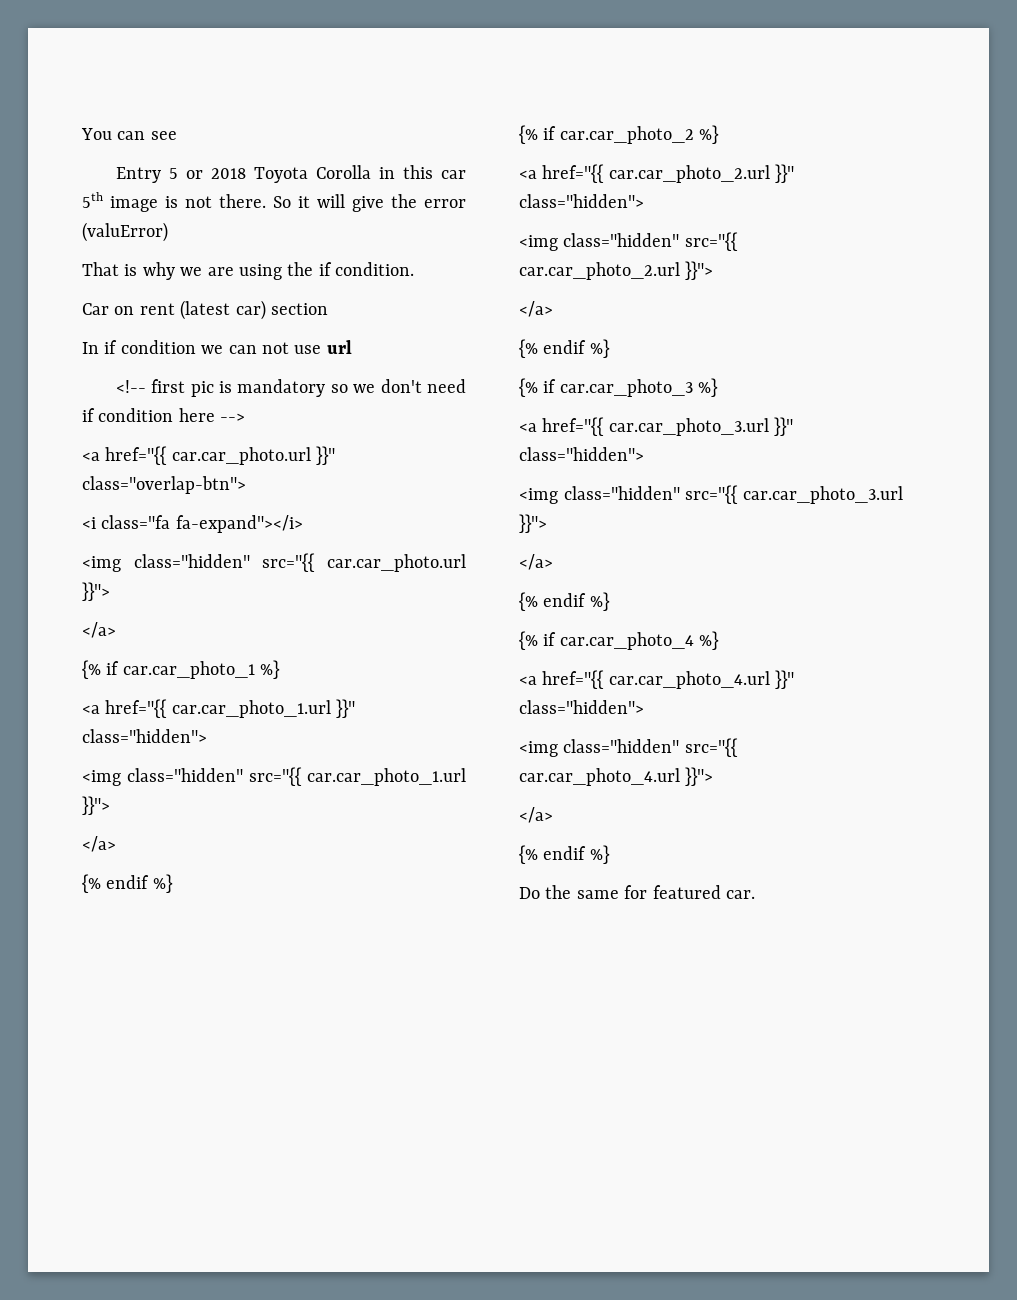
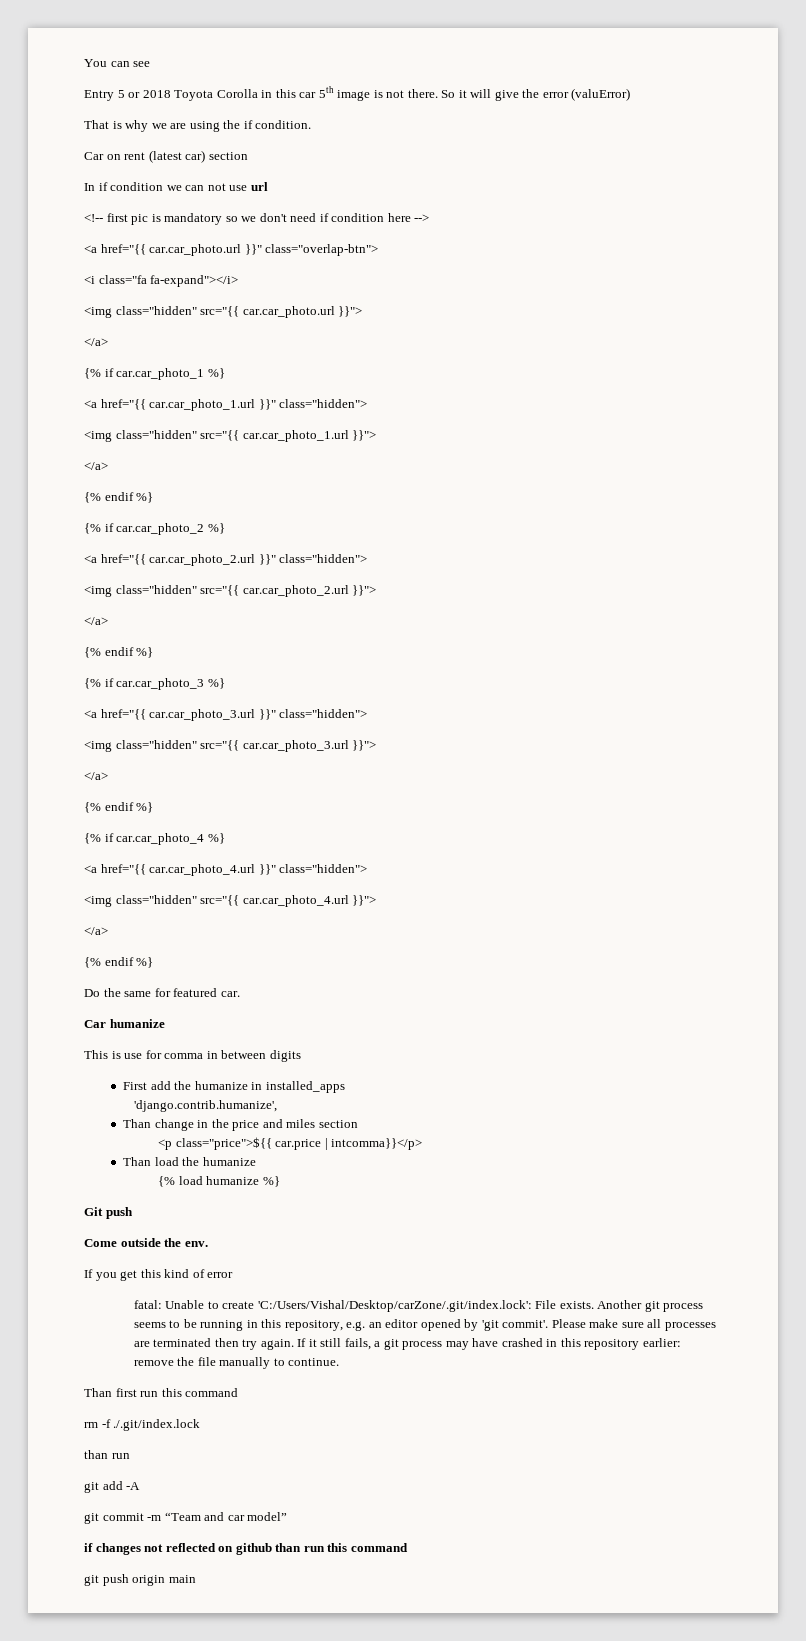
(755, 894) none -> [84,1019,165,1028] [84,1050,301,1062] [123,1081,345,1093] [133,1100,277,1112] [123,1119,358,1131] [158,1137,423,1150] [123,1157,256,1166] [158,1176,280,1187] [84,1207,133,1219] [84,1238,208,1247] [84,1269,234,1281] [133,1300,704,1312] [133,1319,716,1331] [133,1338,681,1350] [133,1357,340,1369] [84,1388,239,1397] [84,1419,201,1431] [84,1450,130,1459] [84,1481,141,1493] [84,1512,288,1524] [84,1543,408,1555] [84,1574,196,1586] // Car humanize // This is use for comma in between digits // First add the humanize in installed_apps // 'django.contrib.humanize', // Than change in the price and miles section // <p class="price">${{ car.price | intcomma}}</p> // Than load the humanize // {% load humanize %} // Git push // Come outside the env. // If you get this kind of error // fatal: Unable to create 'C:/Users/Vishal/Desktop/carZone/.git/index.lock': File exists. Another git process seems to be running in this repository, e.g. an editor opened by 'git commit'. Please make sure all processes are terminated then try again. If it still fails, a git process may have crashed in this repository earlier: remove the file manually to continue. // Than first run this command // rm -f ./.git/index.lock // than run // git add -A // git commit -m “Team and car model” // if changes not reflected on github than run this command // git push origin main

